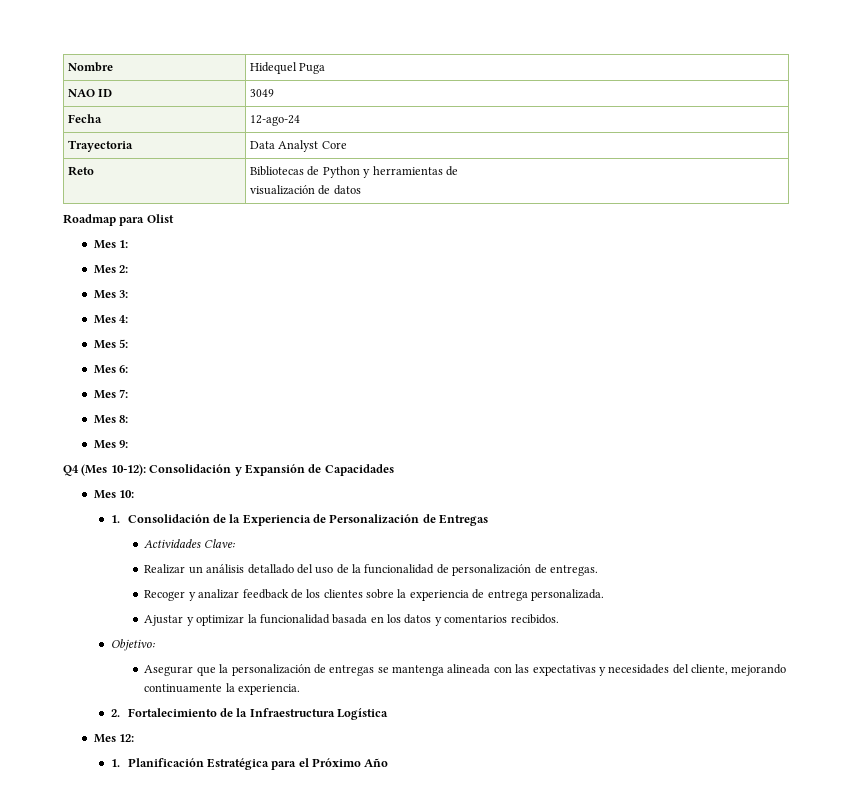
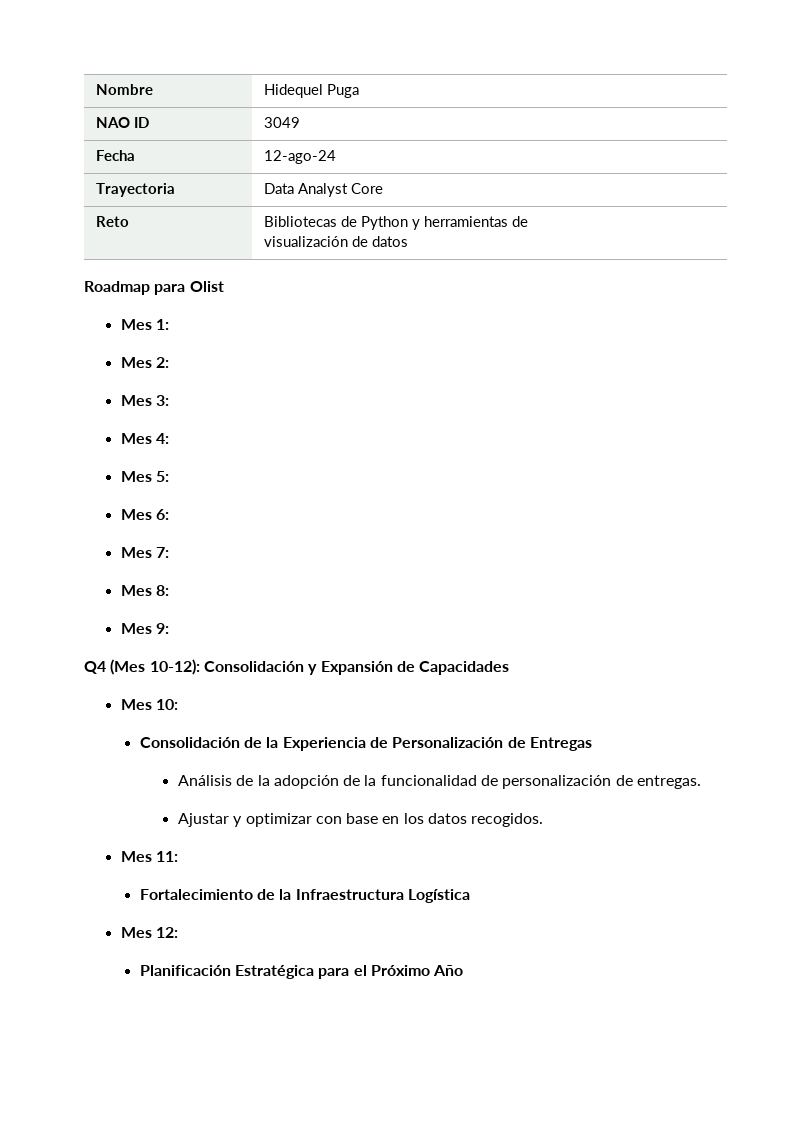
[110,515,120,523] 1. -> (178, 704) none
[144,539,235,548] [144,564,334,574] Actividades Clave: // Realizar un análisis detallado del uso -> [177,775,339,789] Análisis de la adopción
[144,589,604,601] [144,614,559,626] [110,639,155,651] [144,664,787,676] [144,683,301,695] [110,709,120,717] Recoger y analizar feedback de los clientes sobre la experiencia de entrega personalizada. // Ajustar y optimizar la funcionalidad basada en los datos y comentarios recibidos. // Objetivo: // Asegurar que la personalización de entregas se mantenga alineada con las expectativas y necesidades del cliente, mejorando continuamente la experiencia. // 2. -> [177,813,544,827] [120,851,178,862] Ajustar y optimizar con base en los datos recogidos. // Mes 11: //
[110,759,120,767] 1. -> (178, 932) none

